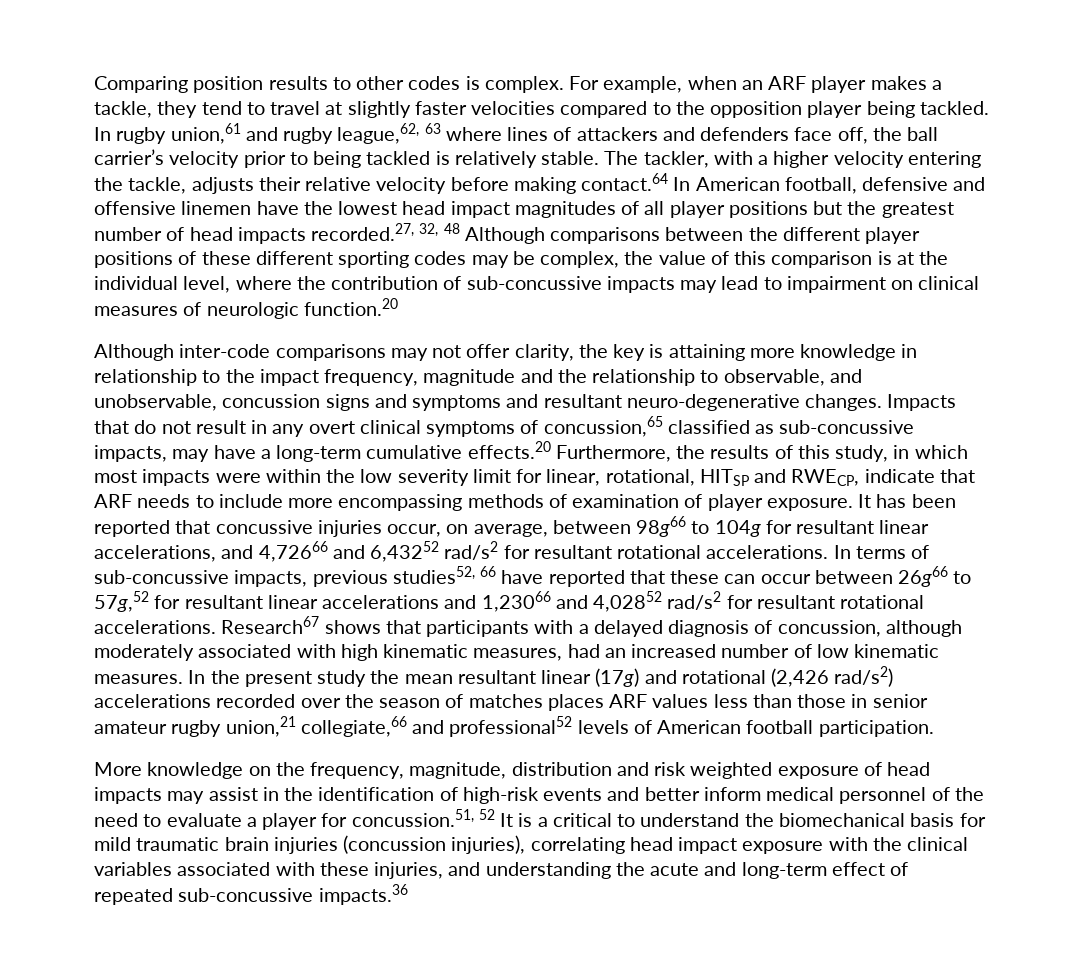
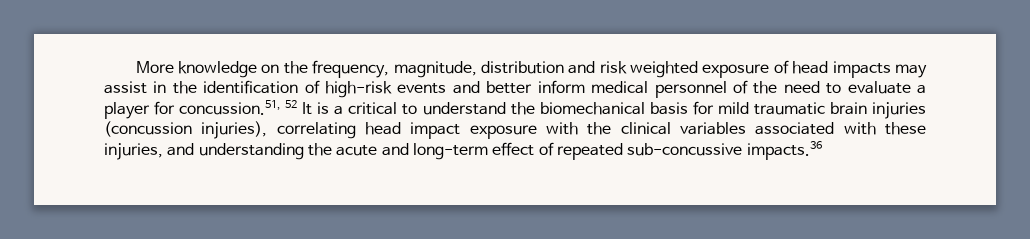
[94,76,942,93] [94,101,989,118] [94,123,939,144] [94,149,981,168] [94,173,986,194] [94,201,954,218] [94,223,921,244] [94,251,949,268] [94,276,980,293] [94,298,398,319] [94,344,918,361] [94,369,862,386] [94,394,957,411] [94,416,915,437] [94,441,968,462] [94,469,975,486] [94,494,956,511] [94,516,930,537] [94,541,930,562] [94,566,972,587] [94,591,925,612] [94,616,962,637] [94,644,940,661] [94,666,894,687] [94,694,928,711] [94,716,934,737] Comparing position results to other codes is complex. For example, when an ARF player makes a tackle, they tend to travel at slightly faster velocities compared to the opposition player being tackled. In rugby union,61 and rugby league,62, 63 where lines of attackers and defenders face off, the ball carrier’s velocity prior to being tackled is relatively stable. The tackler, with a higher velocity entering the tackle, adjusts their relative velocity before making contact.64 In American football, defensive and offensive linemen have the lowest head impact magnitudes of all player positions but the greatest number of head impacts recorded.27, 32, 48 Although comparisons between the different player positions of these different sporting codes may be complex, the value of this comparison is at the individual level, where the contribution of sub-concussive impacts may lead to impairment on clinical measures of neurologic function.20 // Although inter-code comparisons may not offer clarity, the key is attaining more knowledge in relationship to the impact frequency, magnitude and the relationship to observable, and unobservable, concussion signs and symptoms and resultant neuro-degenerative changes. Impacts that do not result in any overt clinical symptoms of concussion,65 classified as sub-concussive impacts, may have a long-term cumulative effects.20 Furthermore, the results of this study, in which most impacts were within the low severity limit for linear, rotational, HITSP and RWECP, indicate that ARF needs to include more encompassing methods of examination of player exposure. It has been reported that concussive injuries occur, on average, between 98g66 to 104g for resultant linear accelerations, and 4,72666 and 6,43252 rad/s2 for resultant rotational accelerations. In terms of sub-concussive impacts, previous studies52, 66 have reported that these can occur between 26g66 to 57g,52 for resultant linear accelerations and 1,23066 and 4,02852 rad/s2 for resultant rotational accelerations. Research67 shows that participants with a delayed diagnosis of concussion, although moderately associated with high kinematic measures, had an increased number of low kinematic measures. In the present study the mean resultant linear (17g) and rotational (2,426 rad/s2) accelerations recorded over the season of matches places ARF values less than those in senior amateur rugby union,21 collegiate,66 and professional52 levels of American football participation. // -> (135, 67) none

